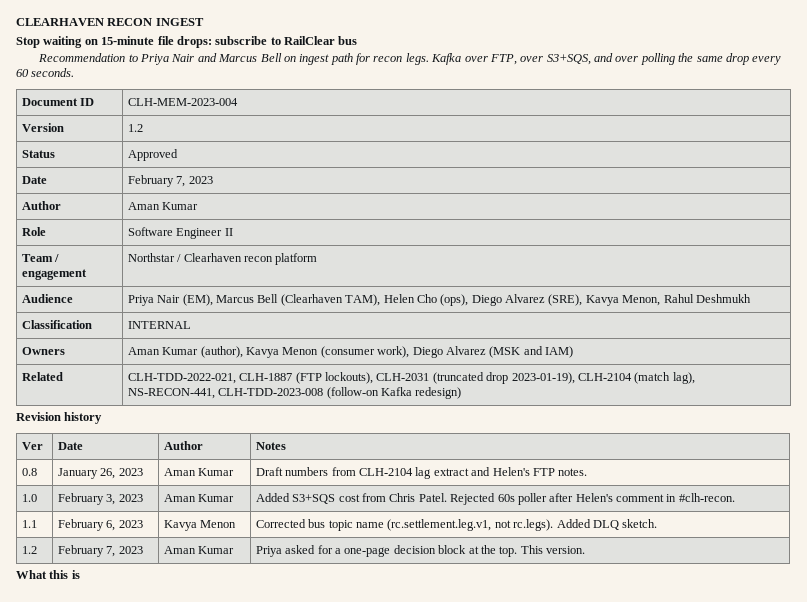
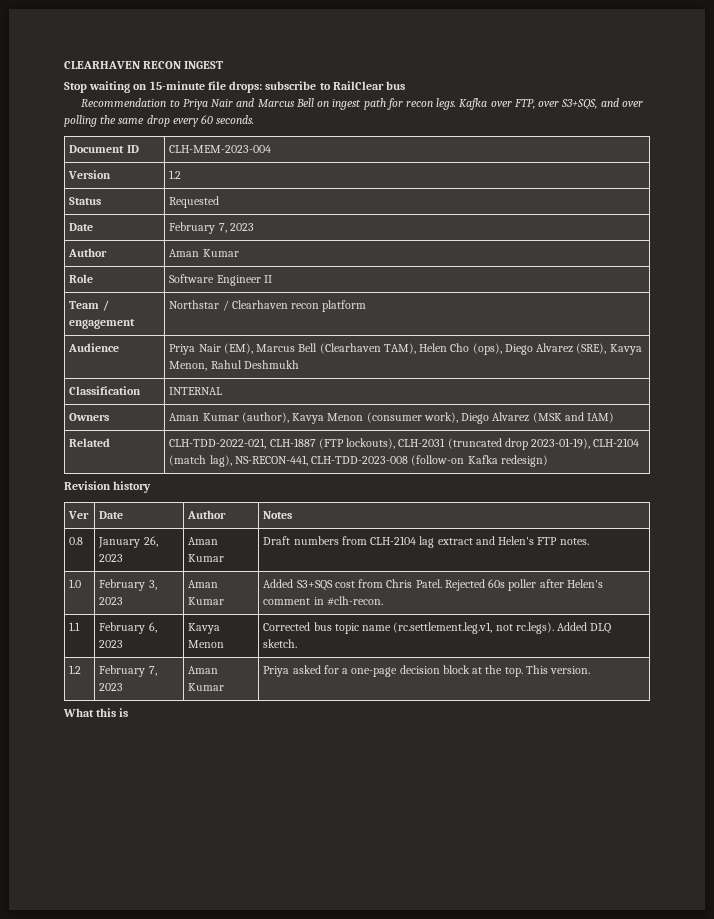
[127,149,178,161] Approved -> [169,196,220,208] Requested

